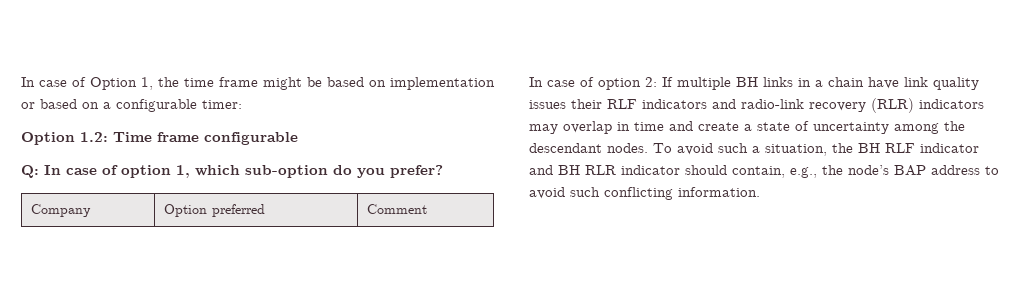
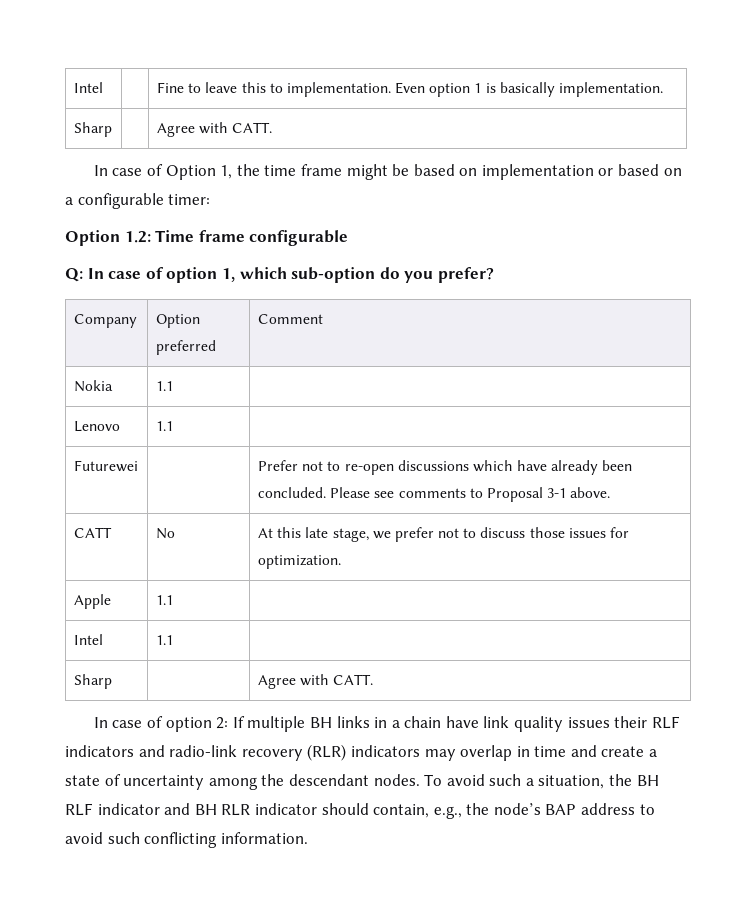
(21, 82) none -> [73,82,103,93] [156,82,663,97] [73,122,112,137] [156,122,273,137] Intel | | Fine to leave this to implementation. Even option 1 is basically implementation. // Sharp | | Agree with CATT. //
(427, 209) none -> [73,380,113,392] [155,381,173,391] [73,421,120,432] [155,421,173,431] [73,460,138,472] [257,460,633,475] [257,487,611,502] [73,527,112,538] [155,528,175,539] [257,527,629,542] [257,555,341,569] [73,594,111,609] [155,595,173,605] [73,634,103,645] [155,635,173,645] [73,674,112,689] [257,674,374,689] // Nokia | 1.1 | // Lenovo | 1.1 | // Futurewei | | Prefer not to re-open discussions which have already been concluded. Please see comments to Proposal 3-1 above. // CATT | No | At this late stage, we prefer not to discuss those issues for optimization. // Apple | 1.1 | // Intel | 1.1 | // Sharp | | Agree with CATT.

